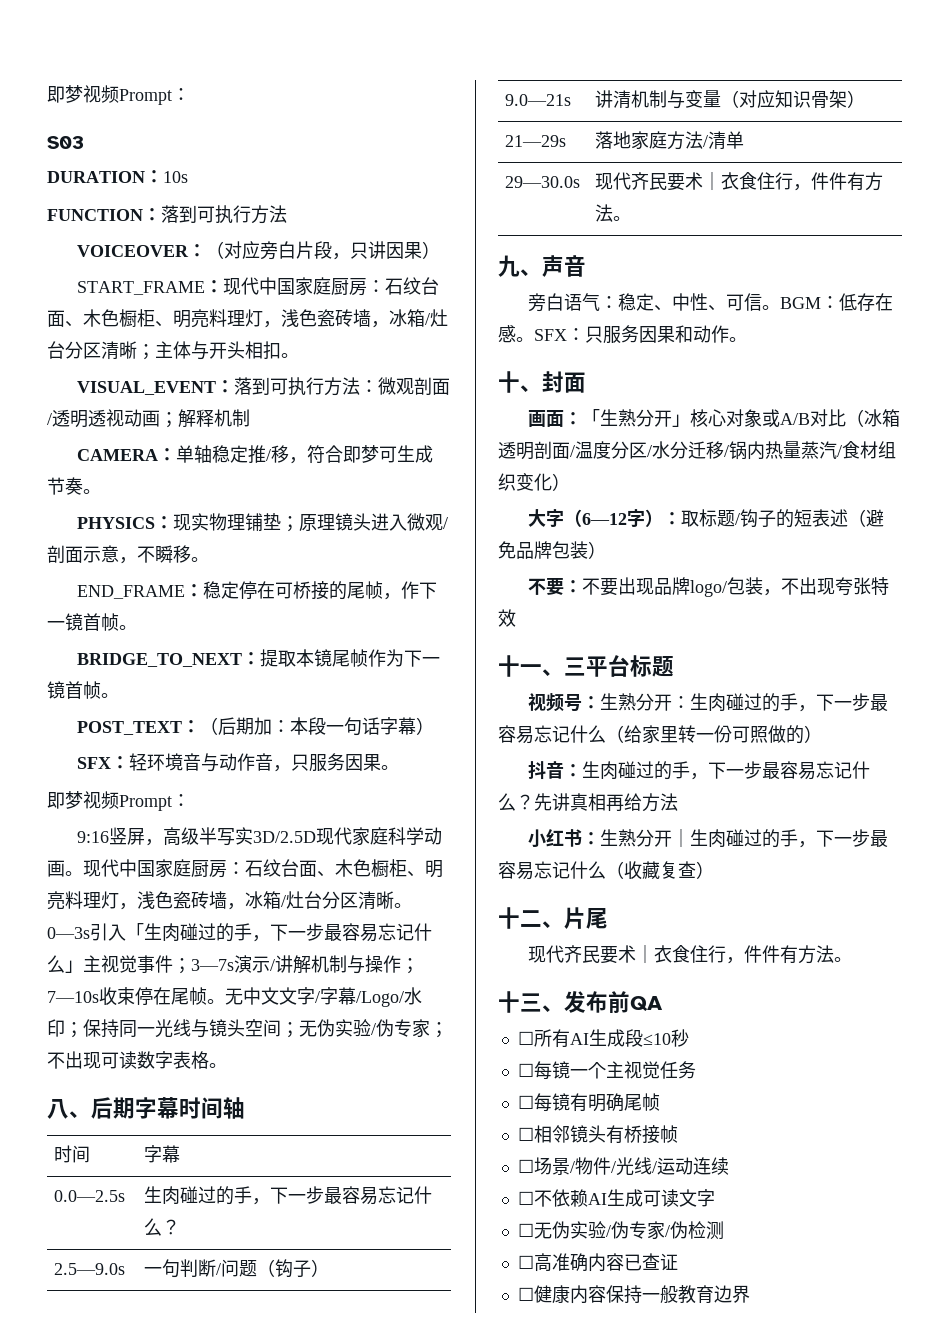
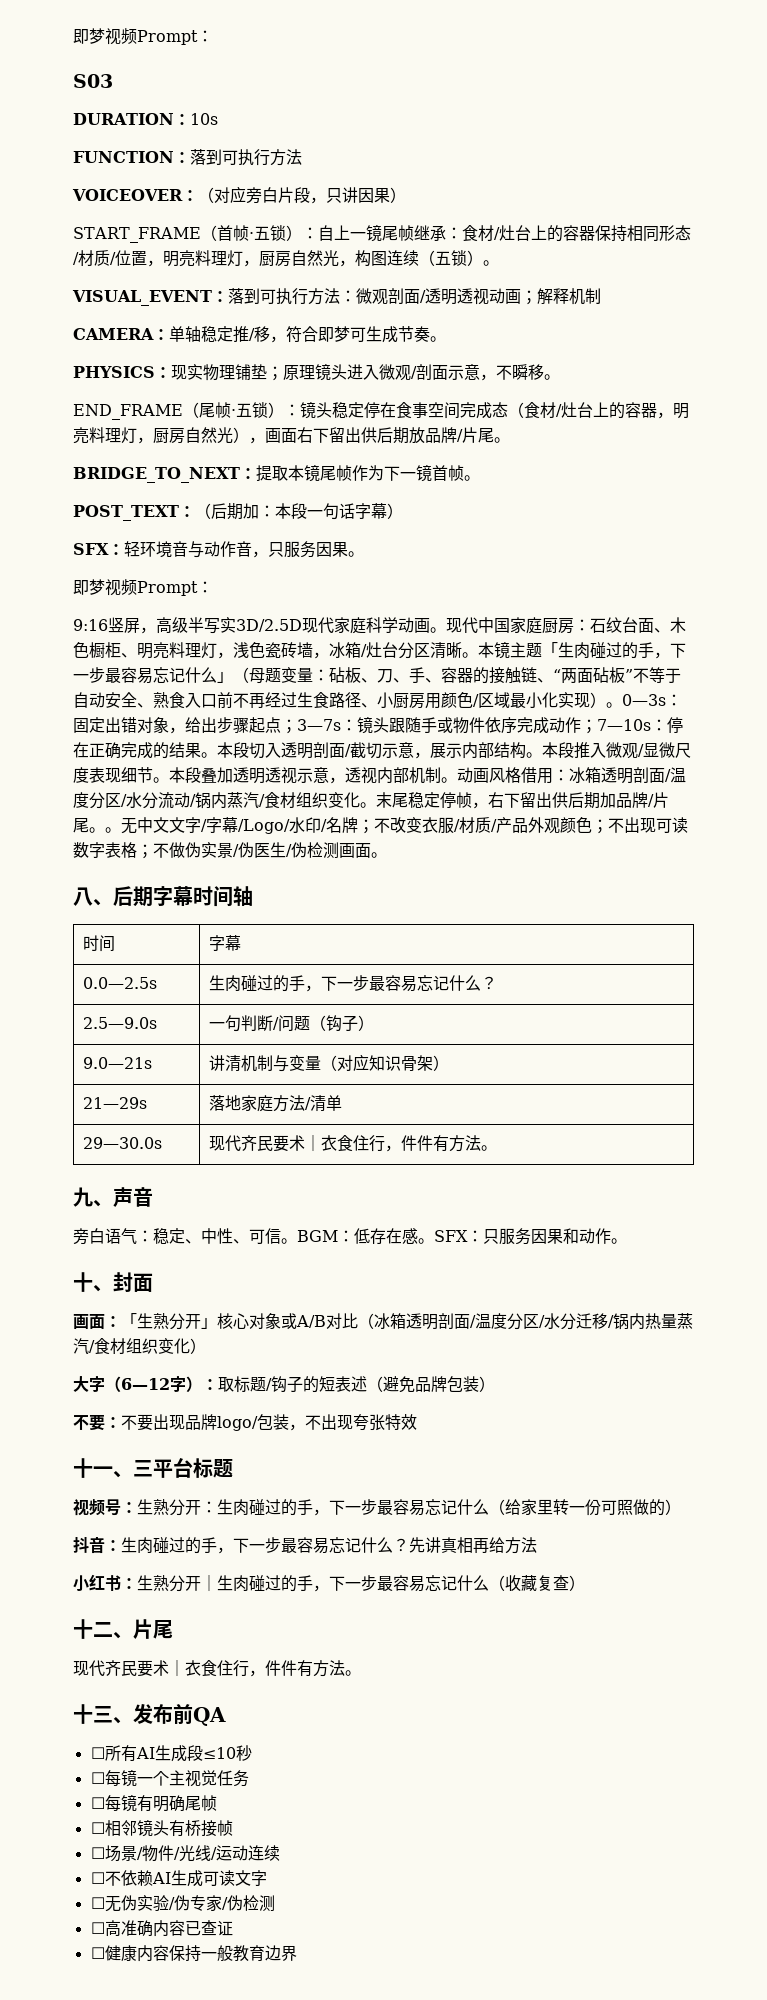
[205,277,440,296] [47,309,448,328] [47,341,281,360] ：现代中国家庭厨房：石纹台面、木色橱柜、明亮料理灯，浅色瓷砖墙，冰箱/灶台分区清晰；主体与开头相扣 -> [200,224,691,242] [73,250,483,267] （首帧·五锁）：自上一镜尾帧继承：食材/灶台上的容器保持相同形态/材质/位置，明亮料理灯，厨房自然光，构图连续（五锁）
[185,581,438,600] [47,613,119,631] ：稳定停在可桥接的尾帧，作下一镜首帧 -> [183,401,689,419] [73,427,494,444] （尾帧·五锁）：镜头稳定停在食事空间完成态（食材/灶台上的容器，明亮料理灯，厨房自然光），画面右下留出供后期放品牌/片尾
[47,923,126,941] 0—3s引入 -> [478,641,542,659] 本镜主题
[83,955,419,974] [47,987,207,1006] 主视觉事件；3—7s演示/讲解机制与操作；7—10s收束停在尾帧 -> [233,667,681,684] [73,692,682,709] [73,716,683,734] [73,742,691,759] [73,767,686,784] [73,792,669,809] [73,818,105,833] （母题变量：砧板、刀、手、容器的接触链、“两面砧板”不等于自动安全、熟食入口前不再经过生食路径、小厨房用颜色/区域最小化实现）。0—3s：固定出错对象，给出步骤起点；3—7s：镜头跟随手或物件依序完成动作；7—10s：停在正确完成的结果。本段切入透明剖面/截切示意，展示内部结构。本段推入微观/显微尺度表现细节。本段叠加透明透视示意，透视内部机制。动画风格借用：冰箱透明剖面/温度分区/水分流动/锅内蒸汽/食材组织变化。末尾稳定停帧，右下留出供后期加品牌/片尾。
[65,1019,430,1038] ；保持同一光线与镜头空间；无伪实验/伪专家 -> [321,817,592,834] /名牌；不改变衣服/材质/产品外观颜色
(209, 1060) none -> [137,842,371,859] ；不做伪实景/伪医生/伪检测画面

